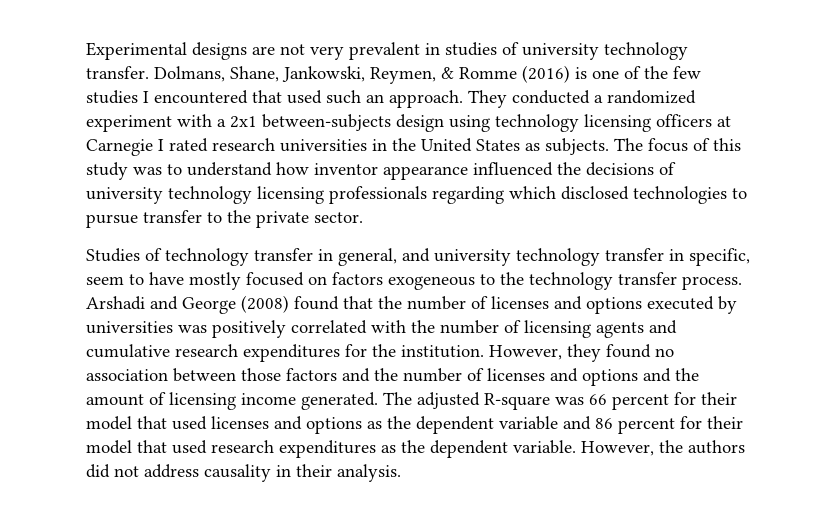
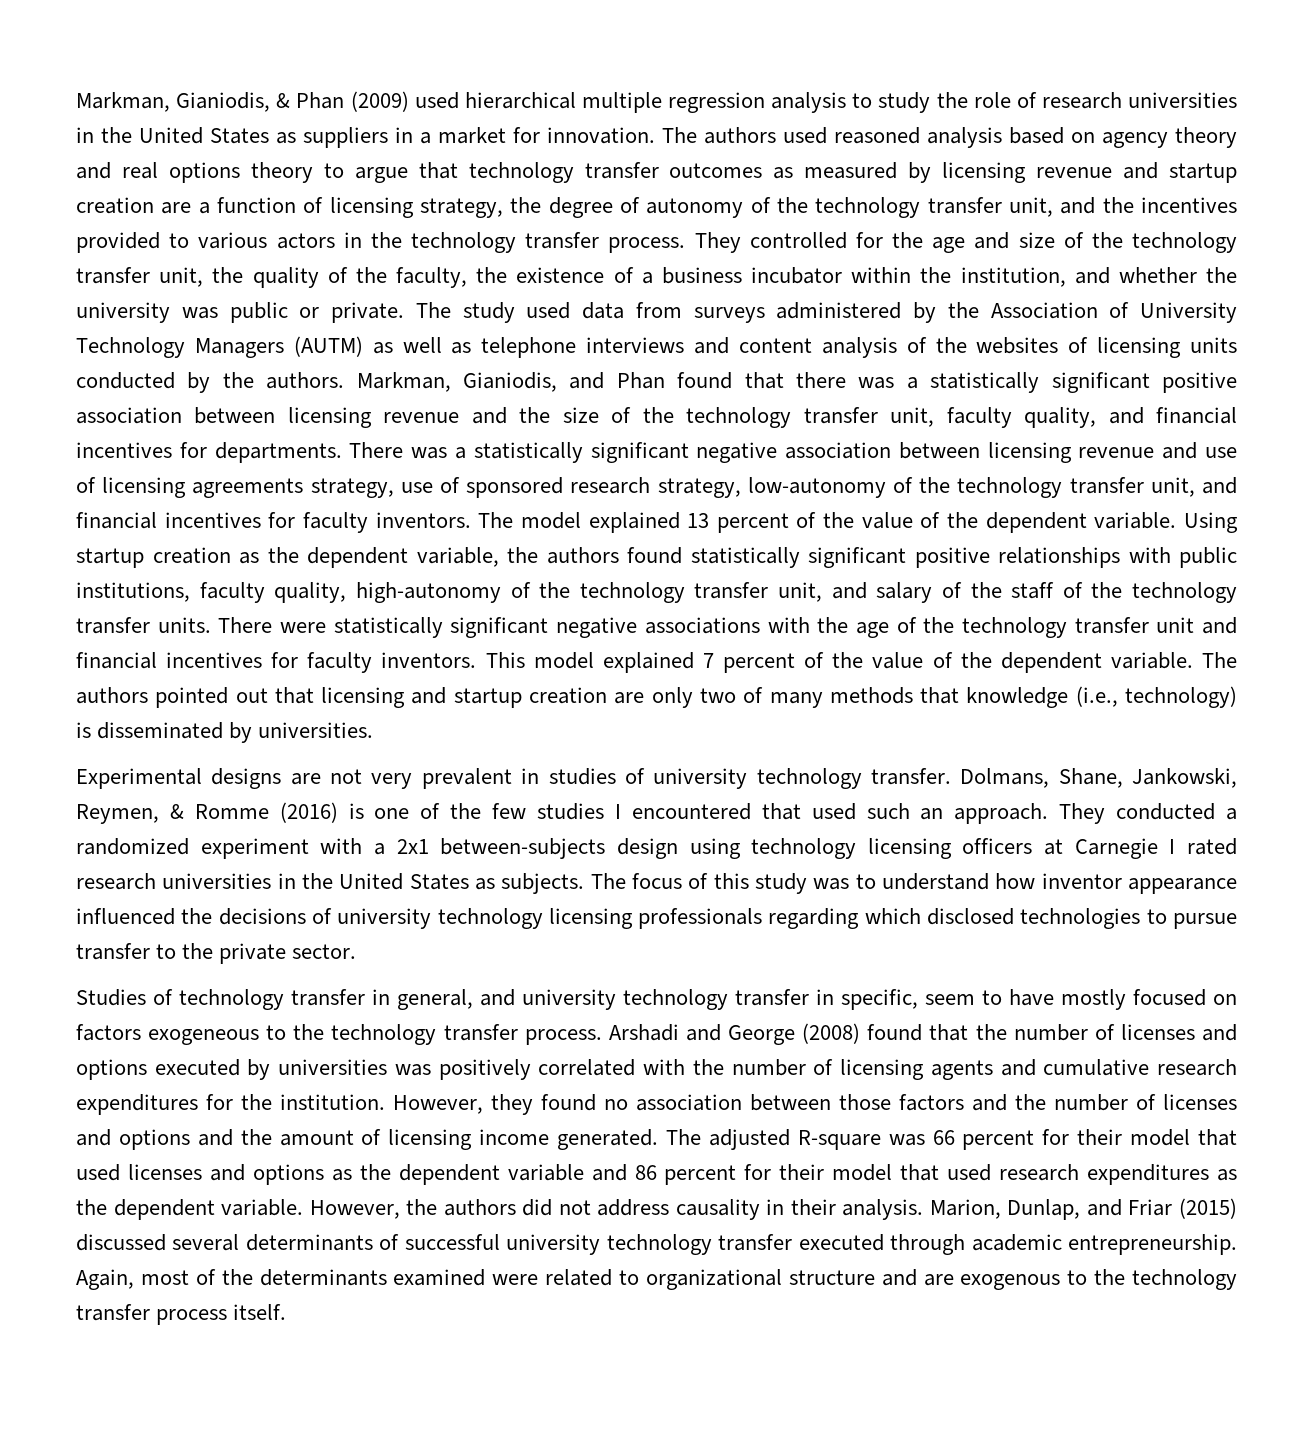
(86, 51) none -> [76,91,1237,113] [76,127,1237,148] [76,162,1237,183] [76,197,1237,218] [76,232,1237,253] [76,267,1237,288] [76,302,1237,323] [76,336,1237,358] [76,372,1237,393] [76,407,1238,428] [76,442,1237,463] [76,477,1238,498] [76,512,1238,533] [76,547,1237,568] [76,582,1237,603] [76,617,1237,638] [76,652,1237,673] [76,686,1237,708] [76,722,374,743] Markman, Gianiodis, & Phan (2009) used hierarchical multiple regression analysis to study the role of research universities in the United States as suppliers in a market for innovation. The authors used reasoned analysis based on agency theory and real options theory to argue that technology transfer outcomes as measured by licensing revenue and startup creation are a function of licensing strategy, the degree of autonomy of the technology transfer unit, and the incentives provided to various actors in the technology transfer process. They controlled for the age and size of the technology transfer unit, the quality of the faculty, the existence of a business incubator within the institution, and whether the university was public or private. The study used data from surveys administered by the Association of University Technology Managers (AUTM) as well as telephone interviews and content analysis of the websites of licensing units conducted by the authors. Markman, Gianiodis, and Phan found that there was a statistically significant positive association between licensing revenue and the size of the technology transfer unit, faculty quality, and financial incentives for departments. There was a statistically significant negative association between licensing revenue and use of licensing agreements strategy, use of sponsored research strategy, low-autonomy of the technology transfer unit, and financial incentives for faculty inventors. The model explained 13 percent of the value of the dependent variable. Using startup creation as the dependent variable, the authors found statistically significant positive relationships with public institutions, faculty quality, high-autonomy of the technology transfer unit, and salary of the staff of the technology transfer units. There were statistically significant negative associations with the age of the technology transfer unit and financial incentives for faculty inventors. This model explained 7 percent of the value of the dependent variable. The authors pointed out that licensing and startup creation are only two of many methods that knowledge (i.e., technology) is disseminated by universities. //
(401, 473) none -> [929,1198,1237,1220] [76,1234,1238,1255] [76,1269,1237,1290] [76,1304,287,1325] Marion, Dunlap, and Friar (2015) discussed several determinants of successful university technology transfer executed through academic entrepreneurship. Again, most of the determinants examined were related to organizational structure and are exogenous to the technology transfer process itself.

